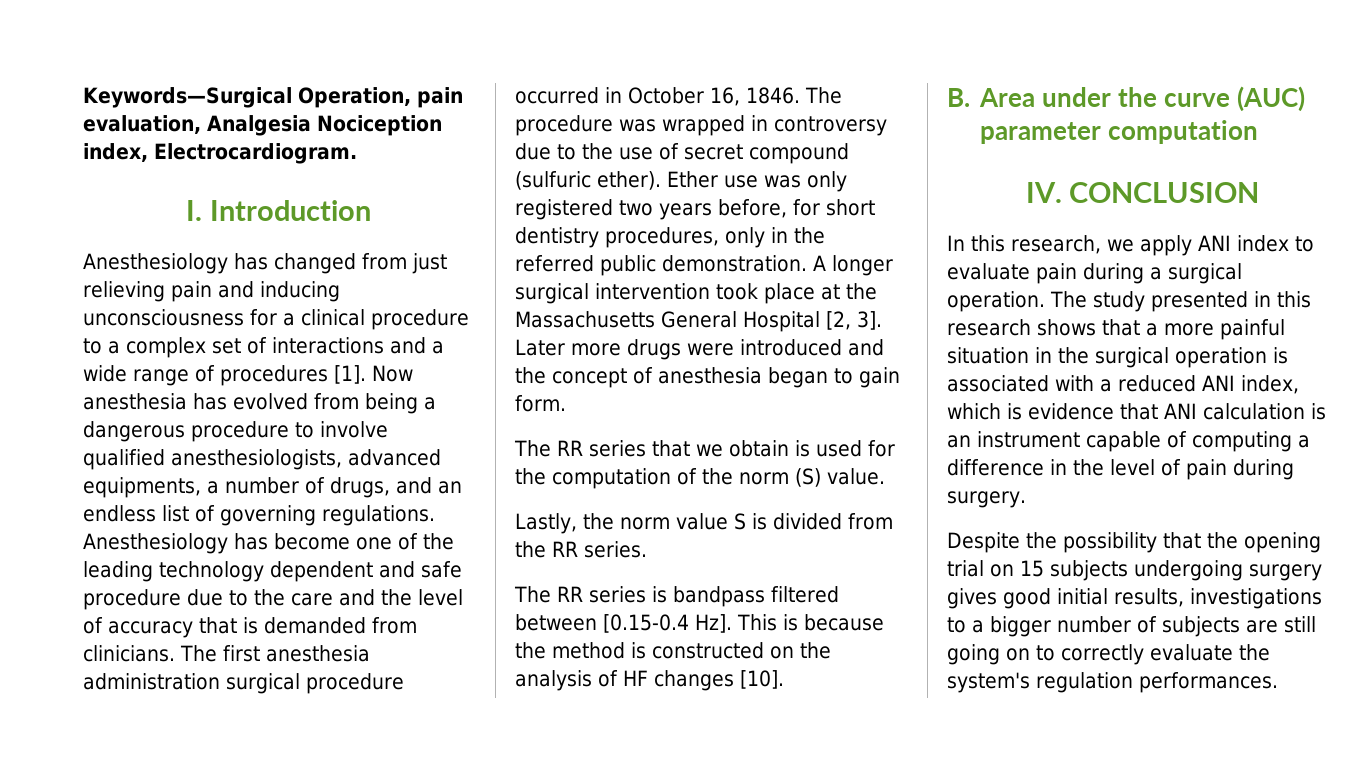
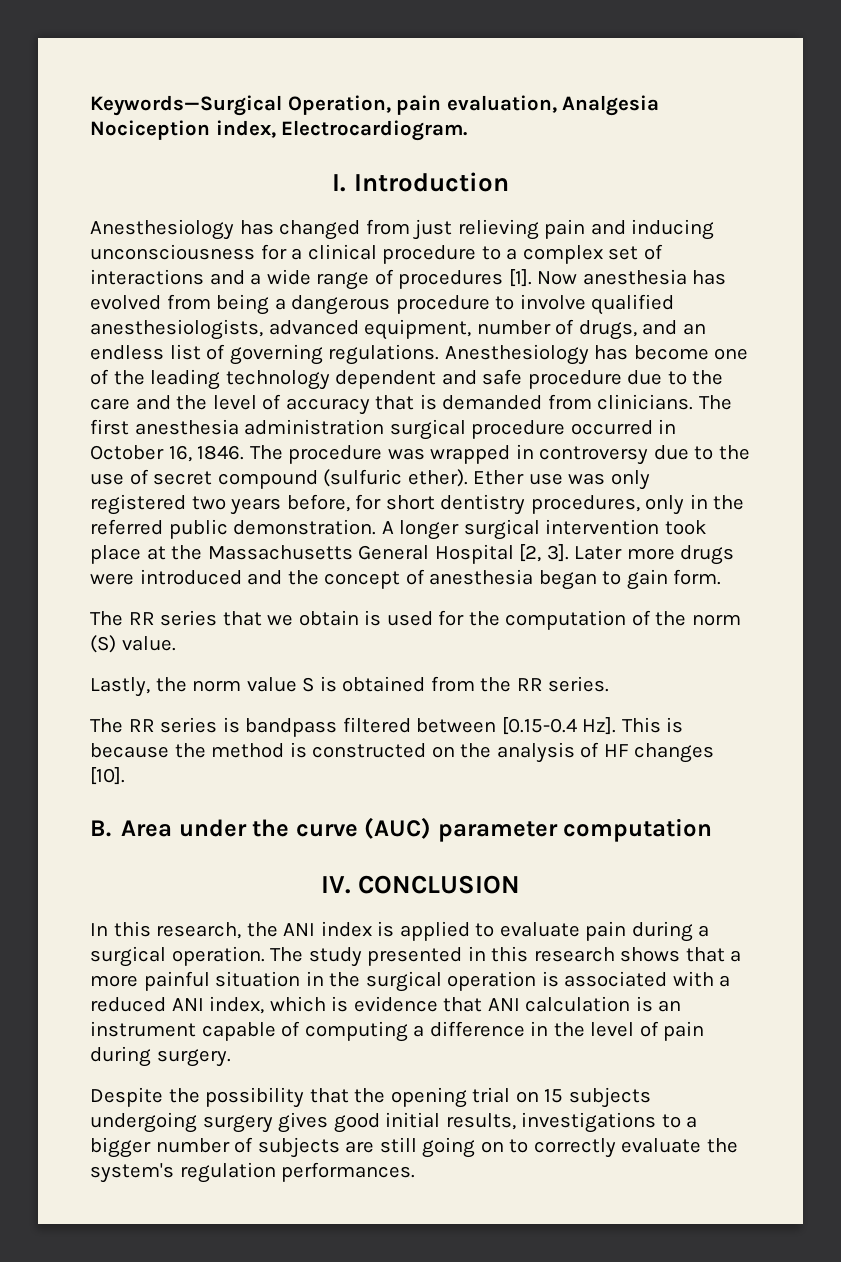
[83,477,219,498] equipments, a -> [364,319,472,340] equipment,
[773,513,842,530] divided -> [342,676,426,692] obtained
[1107,235,1289,256] we apply ANI index -> [246,921,470,941] the ANI index is applied

